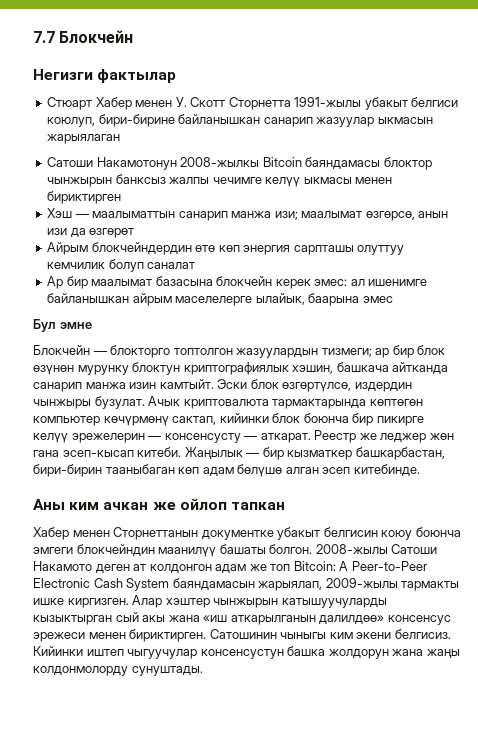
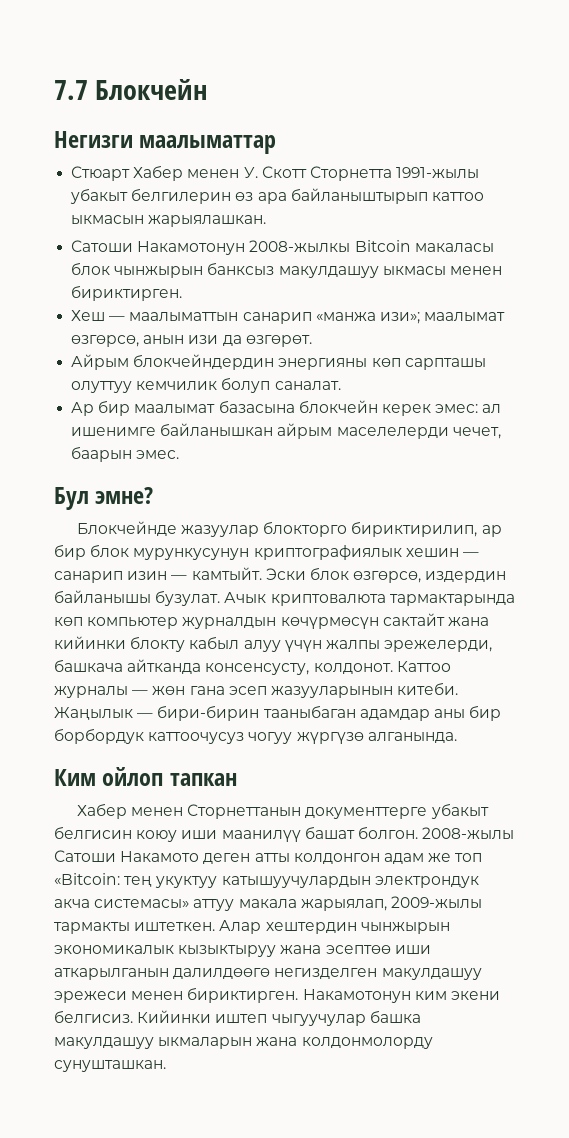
[97,69,177,83] фактылар -> [139,135,277,154] маалыматтар
[411,97,459,107] [47,114,433,127] [47,134,121,144] [47,157,432,170] [47,174,393,187] [47,191,122,204] [47,208,73,218] белгиси коюлуп, бири-бирине байланышкан санарип жазуулар ыкмасын жарыялаган // Сатоши Накамотонун 2008-жылкы Bitcoin баяндамасы блоктор чынжырын банксыз жалпы чечимге келүү ыкмасы менен бириктирген // Хэш -> [131,188,484,204] [71,215,267,227] [71,240,494,255] [71,262,502,278] [71,285,183,301] [71,310,106,321] белгилерин өз ара байланыштырып каттоо ыкмасын жарыялашкан. // Сатоши Накамотонун 2008-жылкы Bitcoin макаласы блок чынжырын банксыз макулдашуу ыкмасы менен бириктирген. // Хеш
[231,211,298,220] манжа изи; -> [315,312,420,324] «манжа изи»;
[89,228,135,238] өзгөрөт -> [245,335,312,347] өзгөрөт.
[195,245,291,255] өтө көп энергия -> [278,358,401,370] энергияны көп
[147,262,196,269] саналат -> [274,381,341,390] саналат.
[175,293,393,306] [33,319,92,332] [33,345,446,358] [33,362,449,375] [33,379,412,392] [33,396,423,409] [33,413,424,426] [33,430,454,443] [33,447,445,460] [33,464,420,477] [33,499,176,510] маселелерге ылайык, баарына эмес // Бул эмне // Блокчейн — блокторго топтолгон жазуулардын тизмеги; ар бир блок өзүнөн мурунку блоктун криптографиялык хэшин, башкача айтканда санарип манжа изин камтыйт. Эски блок өзгөртүлсө, издердин чынжыры бузулат. Ачык криптовалюта тармактарында көптөгөн компьютер көчүрмөнү сактап, кийинки блок боюнча бир пикирге келүү эрежелерин — консенсусту — аткарат. Реестр же леджер жөн гана эсеп-кысап китеби. Жаңылык — бир кызматкер башкарбастан, бири-бирин тааныбаган көп адам бөлүшө алган эсеп китебинде. // Аны ким ачкан же -> [336,427,501,439] [71,446,180,462] [54,487,154,510] [76,521,502,537] [54,544,479,560] [54,567,507,583] [54,590,515,606] [54,613,489,629] [54,636,493,652] [54,659,451,675] [54,682,459,698] [54,705,502,721] [54,728,457,744] [54,769,96,786] маселелерди чечет, баарын эмес. // Бул эмне? // Блокчейнде жазуулар блокторго бириктирилип, ар бир блок мурункусунун криптографиялык хешин — санарип изин — камтыйт. Эски блок өзгөрсө, издердин байланышы бузулат. Ачык криптовалюта тармактарында көп компьютер журналдын көчүрмөсүн сактайт жана кийинки блокту кабыл алуу үчүн жалпы эрежелерди, башкача айтканда консенсусту, колдонот. Каттоо журналы — жөн гана эсеп жазууларынын китеби. Жаңылык — бири-бирин тааныбаган адамдар аны бир борбордук каттоочусуз чогуу жүргүзө алганында. // Ким
[201,530,274,540] документке -> [305,807,428,819] документтерге
[415,527,461,537] [33,544,266,557] боюнча эмгеги блокчейндин маанилүү башаты -> [181,826,355,842] иши маанилүү башат
[133,564,147,571] ат -> [254,853,290,863] атты
[293,561,427,571] [33,578,460,591] [33,595,387,608] [33,612,451,625] Bitcoin: A Peer-to-Peer Electronic Cash System баяндамасын жарыялап, 2009-жылы тармакты ишке киргизген. Алар хэштер чынжырын катышуучуларды кызыктырган сый акы жана «иш аткарылганын далилдөө» консенсус -> [54,873,479,888] [54,896,482,911] [54,920,450,934] [54,945,431,957] [54,968,482,980] «Bitcoin: тең укуктуу катышуучулардын электрондук акча системасы» аттуу макала жарыялап, 2009-жылы тармакты иштеткен. Алар хештердин чынжырын экономикалык кызыктыруу жана эсептөө иши аткарылганын далилдөөгө негизделген макулдашуу
[209,629,327,639] Сатошинин чыныгы -> [302,989,411,1003] Накамотонун
[200,646,460,659] [33,666,203,676] консенсустун башка жолдорун жана жаңы колдонмолорду сунуштады. -> [369,1010,421,1023] [54,1037,433,1049] [54,1060,166,1072] башка макулдашуу ыкмаларын жана колдонмолорду сунушташкан.

